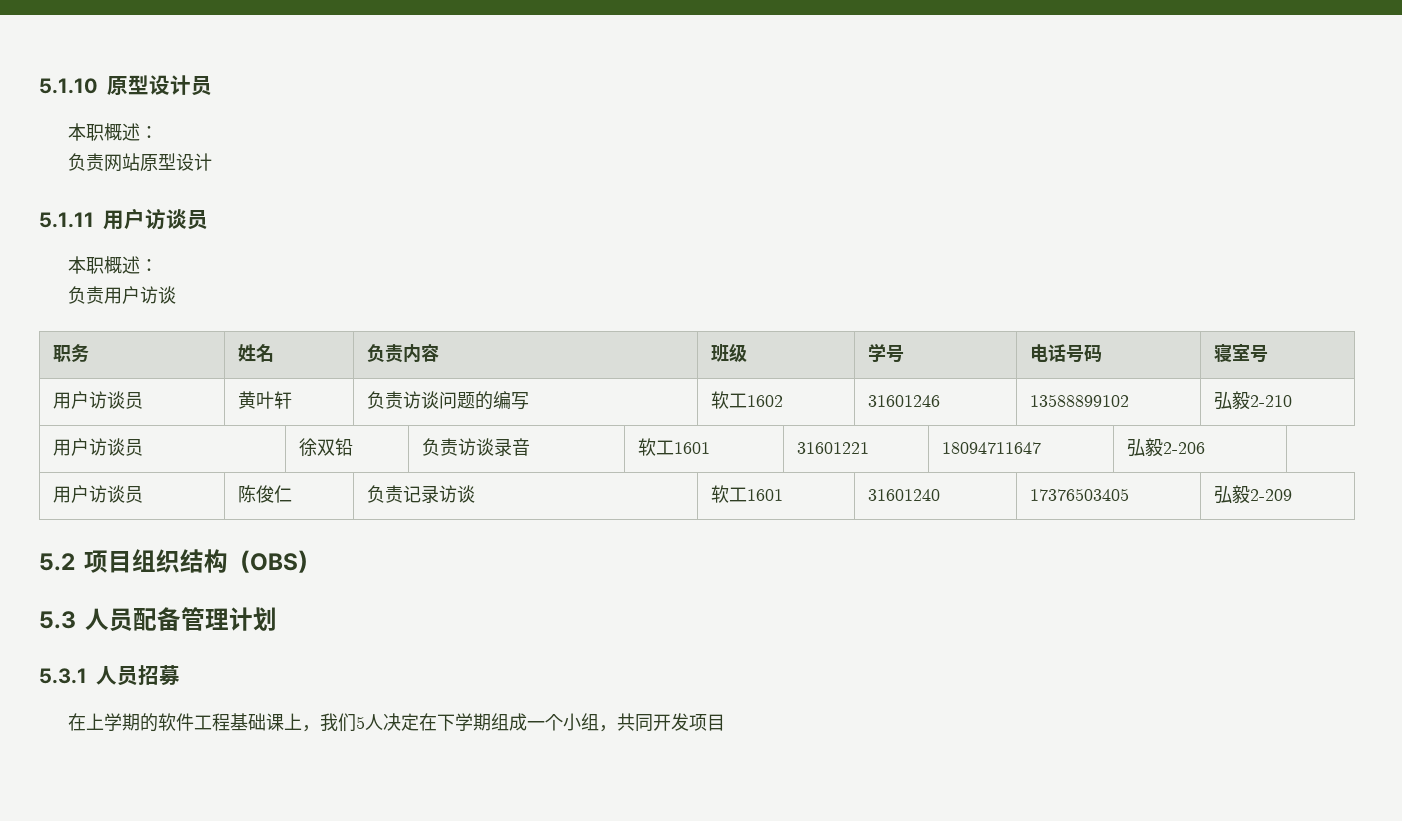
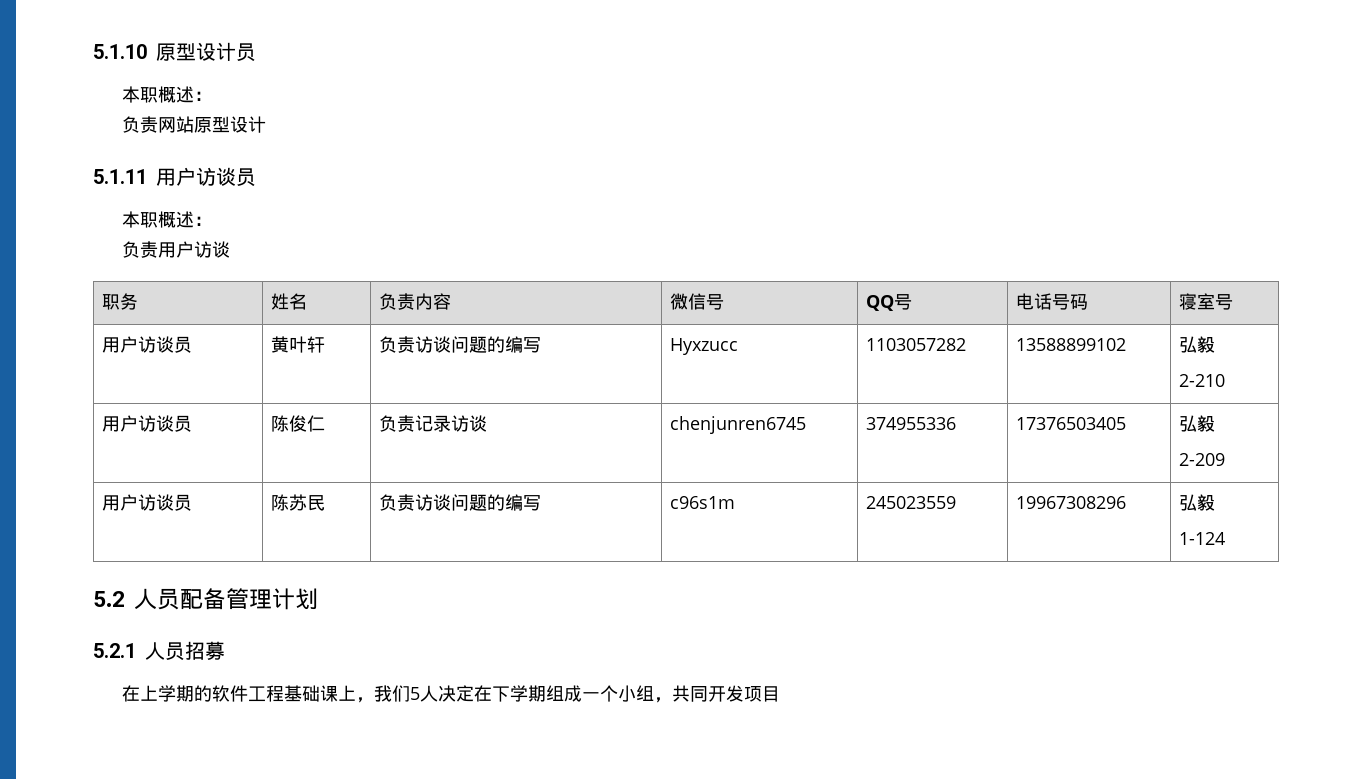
[711,343,748,362] [868,343,887,362] 班级 | 学 -> [669,293,724,310] [865,295,894,311] 微信号 | QQ
[711,391,784,409] [868,395,941,407] 软工1602 | 31601246 -> [669,338,738,355] [865,338,966,351] Hyxzucc | 1103057282
(1251, 400) none -> (1215, 344) //
[53,438,144,456] [299,438,354,457] [422,438,531,456] [638,438,711,456] [797,442,870,454] [942,442,1042,454] [1127,438,1206,457] // 用户访谈员 | 徐双铅 | 负责访谈录音 | 软工1601 | 31601221 | 18094711647 | 弘毅2-206 -> (1225, 380) none
[711,485,784,503] [868,489,941,501] 软工1601 | 31601240 -> [669,416,806,434] [865,417,956,430] chenjunren6745 | 374955336
(1251, 494) none -> (1215, 423) //
[39,549,320,573] [39,611,76,629] // 5.2项目组织结构（OBS） // 5.3 -> [101,494,192,511] [270,494,325,511] [378,494,541,511] [669,496,735,509] [865,496,956,509] [1015,496,1126,509] [1178,494,1215,511] [1178,532,1225,545] [93,591,125,607] // 用户访谈员 | 陈苏民 | 负责访谈问题的编写 | c96s1m | 245023559 | 19967308296 | 弘毅 // 1-124 // 5.2
[39,668,87,684] 5.3.1 -> [93,643,136,658] 5.2.1

